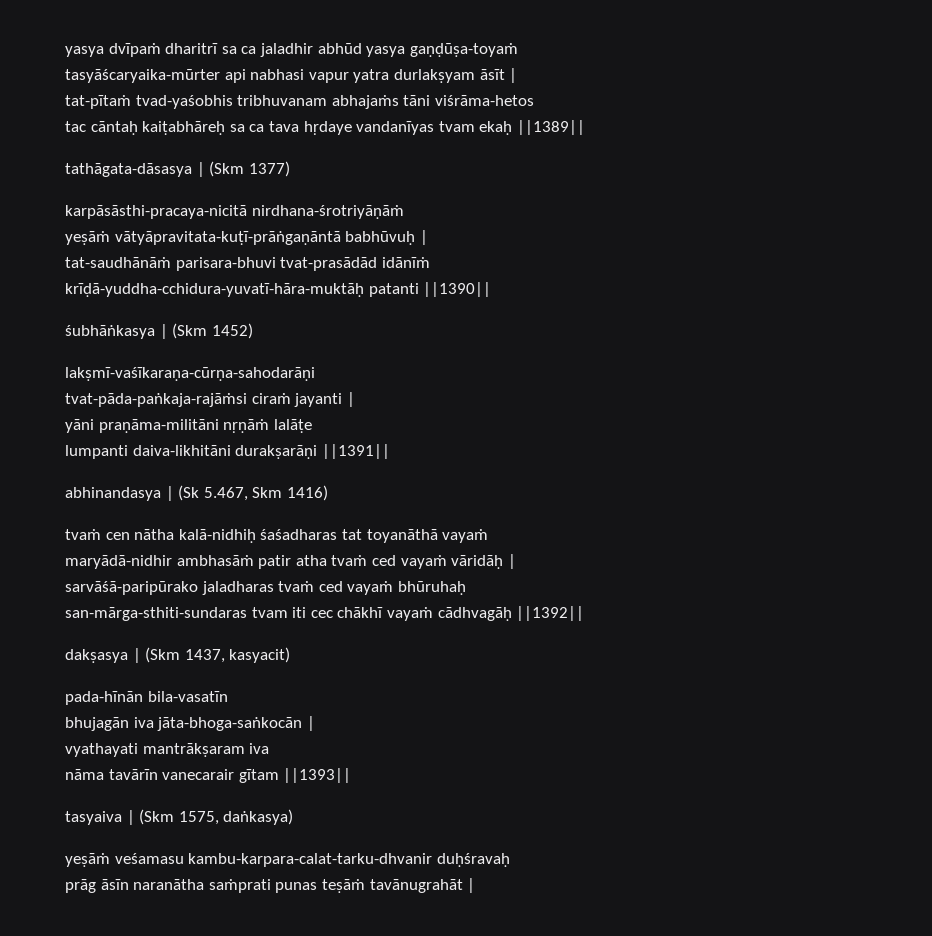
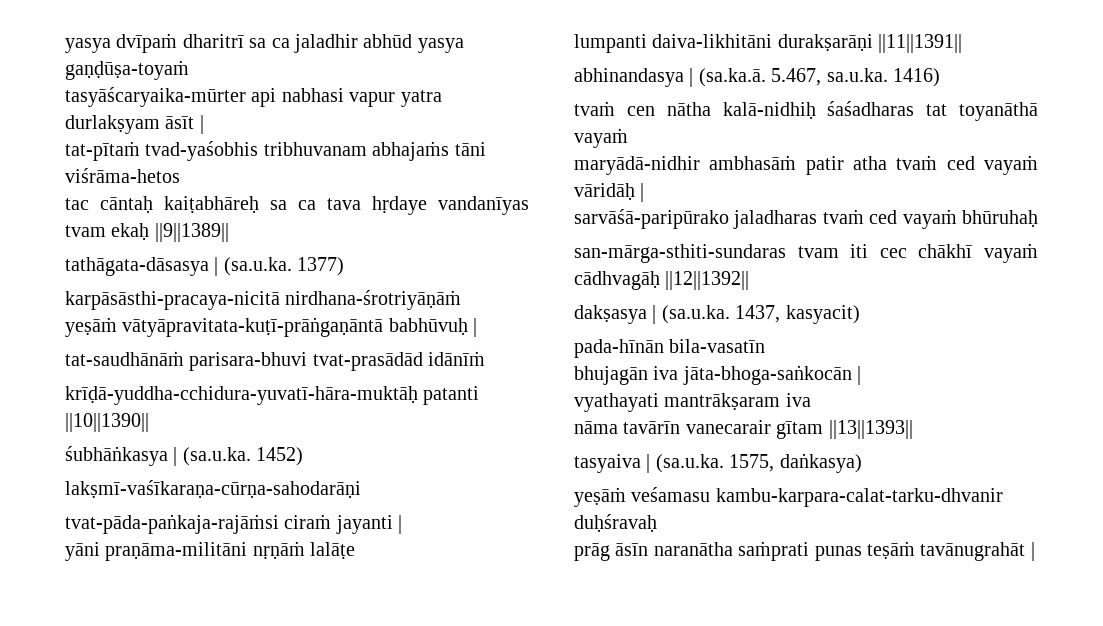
[516,120,585,135] ||1389|| -> [154,223,229,242] ||9||1389||
[209,161,245,177] (Skm -> [223,257,292,276] (sa.u.ka.
[423,282,492,297] ||1390|| -> [65,413,149,432] ||10||1390||
[172,323,208,339] (Skm -> [182,447,251,466] (sa.u.ka.
[321,444,390,459] ||1391|| -> [878,34,963,53] ||11||1391||
[178,485,283,501] (Sk 5.467, Skm -> [698,68,888,87] (sa.ka.ā. 5.467, sa.u.ka.
[516,606,585,621] ||1392|| -> [665,271,750,290] ||12||1392||
[145,647,181,663] (Skm -> [661,305,730,324] (sa.u.ka.
[283,768,352,783] ||1393|| -> [828,420,913,439] ||13||1393||
[139,809,175,825] (Skm -> [655,454,724,473] (sa.u.ka.

